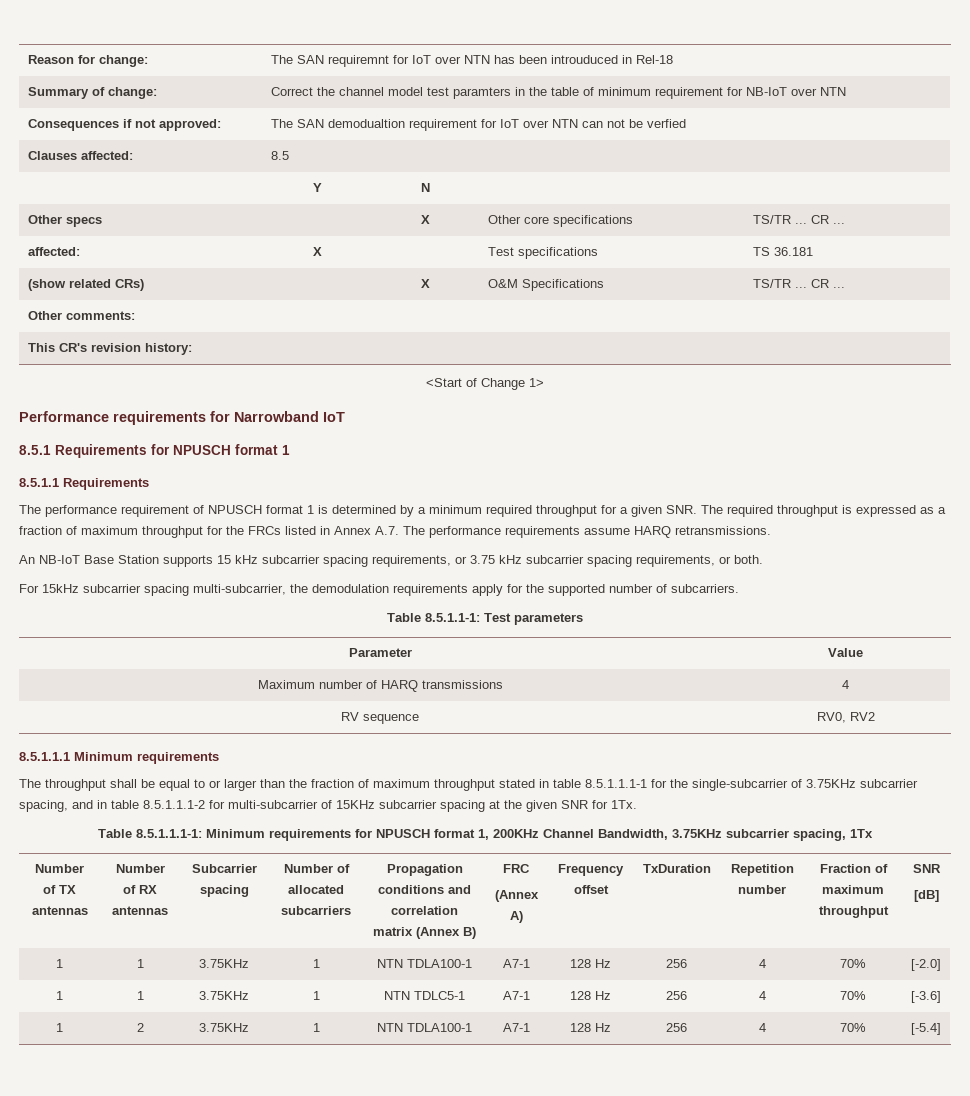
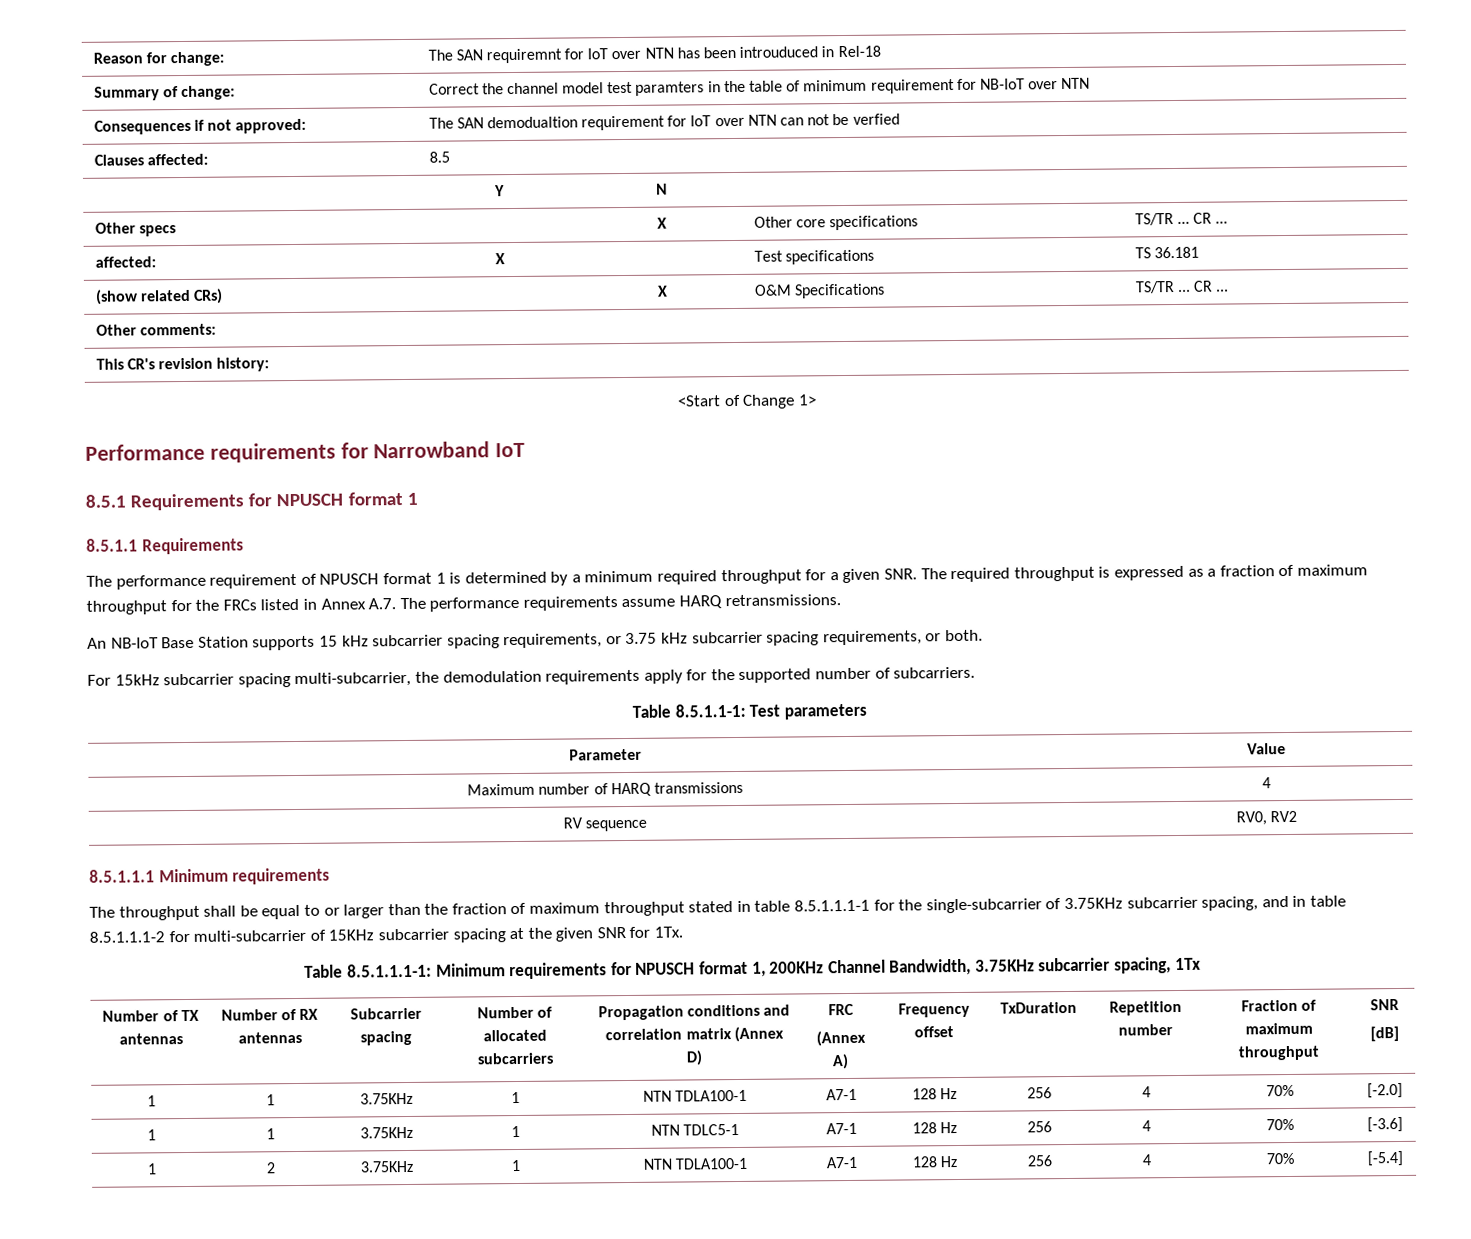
[463,927,476,939] B) -> [686,1050,703,1066] D)

